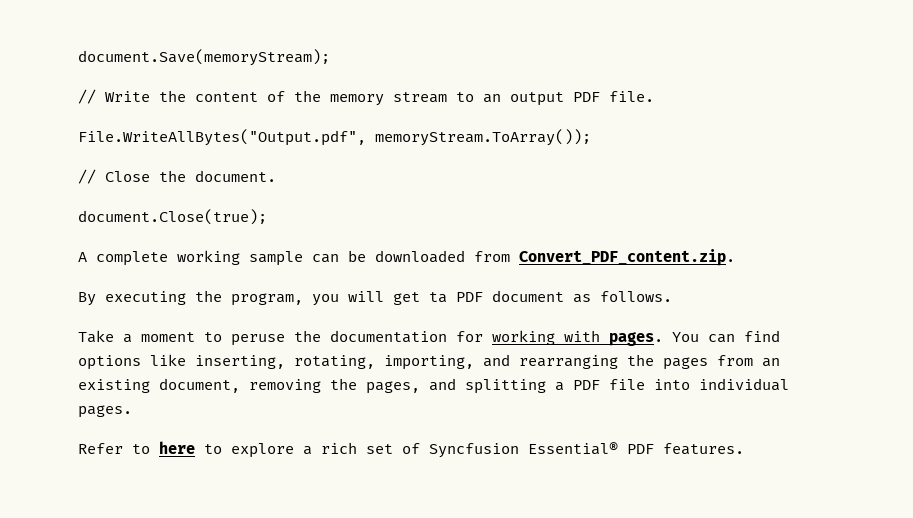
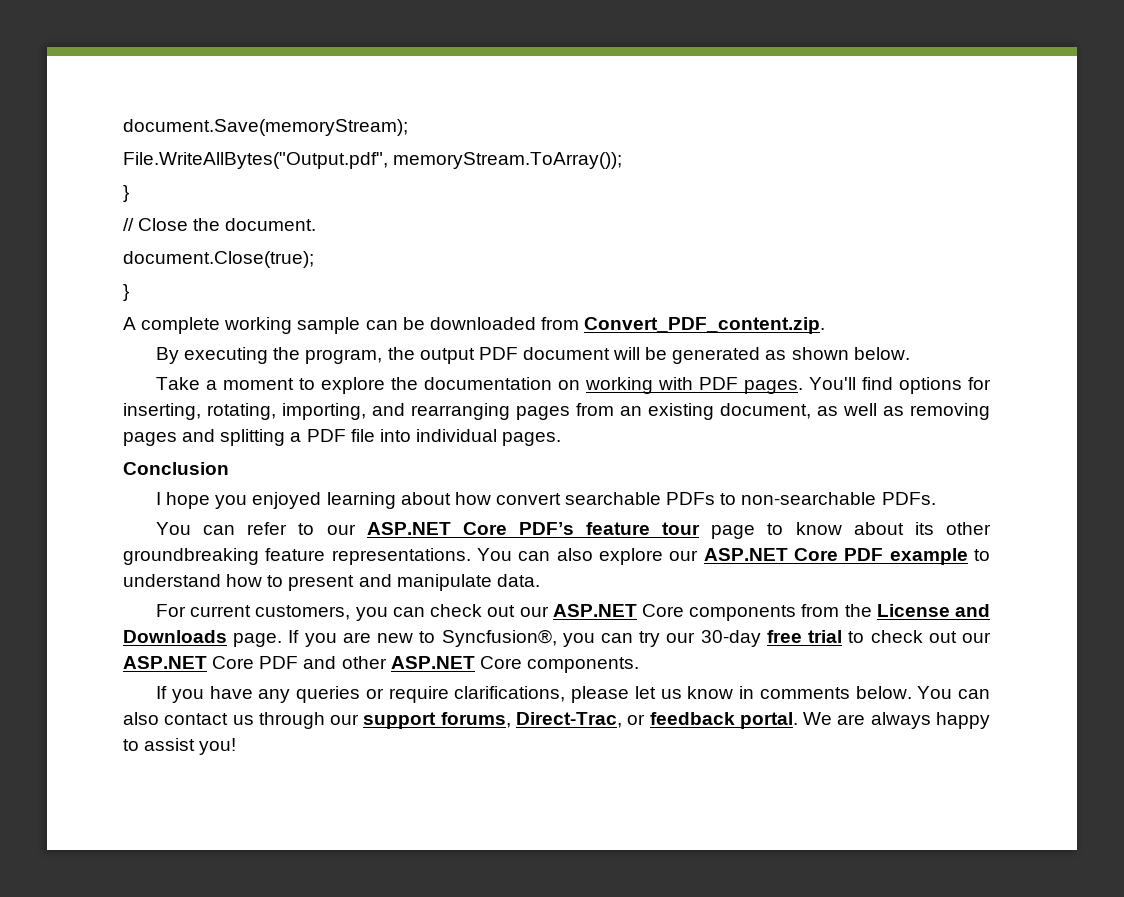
[78,89,654,106] // // Write the content of the memory stream to an output PDF file. -> (408, 127) none
(591, 137) none -> [123,185,129,202] // }
(267, 217) none -> [123,284,129,301] // }
[312,290,672,306] you will get ta PDF document as follows. -> [387,347,910,364] the output PDF document will be generated as shown below.
[231,334,285,346] peruse -> [321,377,386,394] explore
[456,331,483,342] for -> [558,380,581,390] on
[609,331,735,346] pages. You can -> [699,377,857,394] PDF pages. You'll
[150,354,186,366] like -> [967,377,991,390] for
[627,354,654,366] the -> (510, 411) none
[249,378,420,394] removing the pages, -> [817,403,990,420] [123,432,177,446] as well as removing pages
[78,441,744,458] Refer to here to explore a rich set of Syncfusion Essential® PDF features. -> [123,462,229,475] [156,492,936,509] [156,522,991,539] [123,548,991,565] [123,574,540,591] [156,604,990,621] [123,629,991,647] [123,656,639,673] [156,686,990,703] [123,712,991,729] [123,738,237,755] Conclusion // I hope you enjoyed learning about how convert searchable PDFs to non-searchable PDFs. // You can refer to our ASP.NET Core PDF’s feature tour page to know about its other groundbreaking feature representations. You can also explore our ASP.NET Core PDF example to understand how to present and manipulate data. // For current customers, you can check out our ASP.NET Core components from the License and Downloads page. If you are new to Syncfusion®, you can try our 30-day free trial to check out our ASP.NET Core PDF and other ASP.NET Core components. // If you have any queries or require clarifications, please let us know in comments below. You can also contact us through our support forums, Direct-Trac, or feedback portal. We are always happy to assist you!

